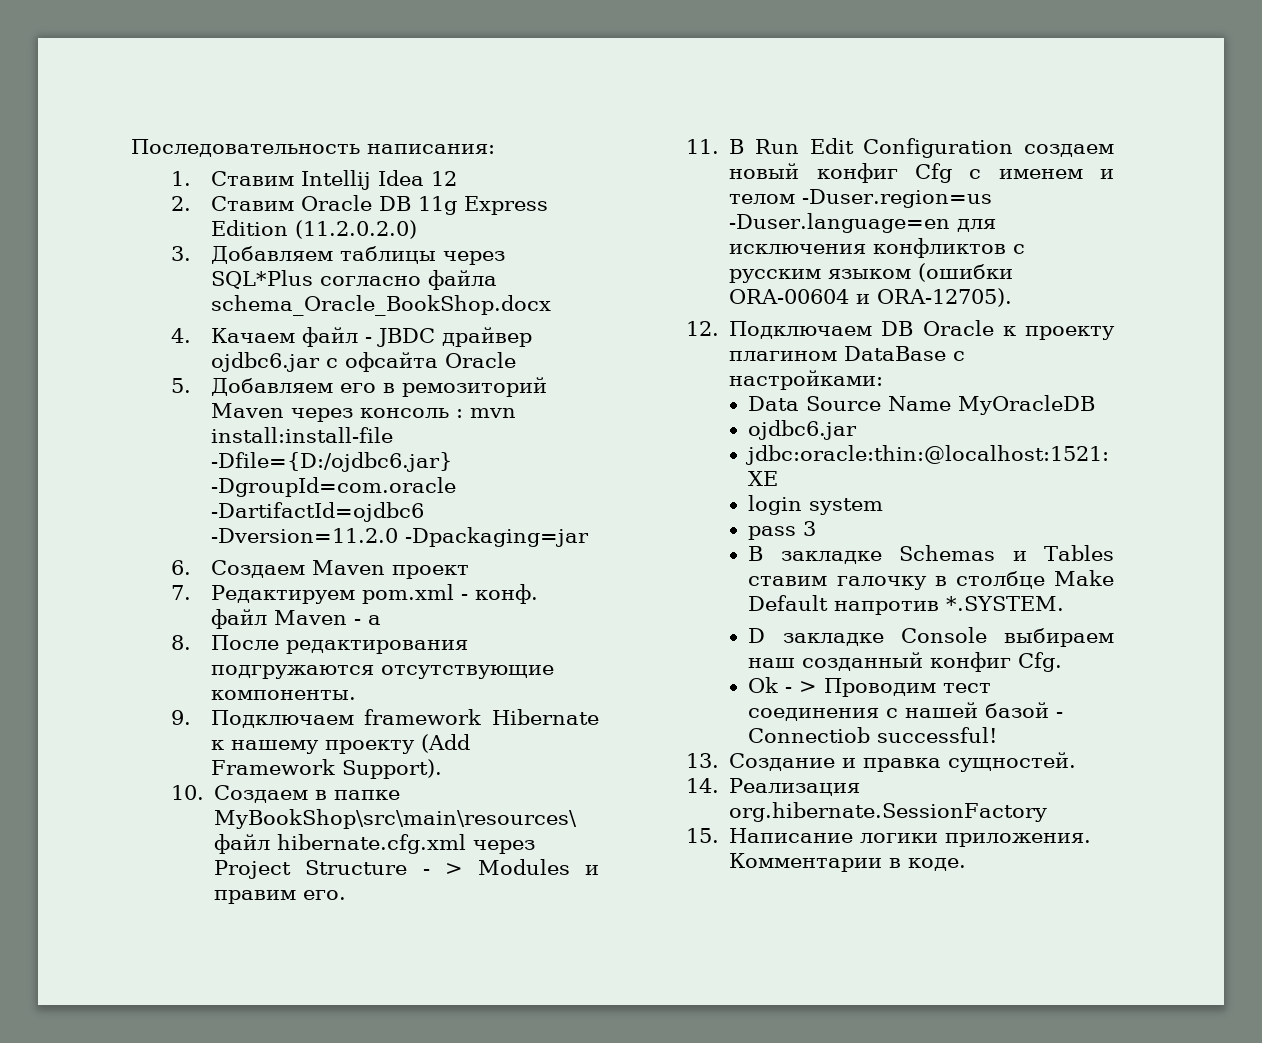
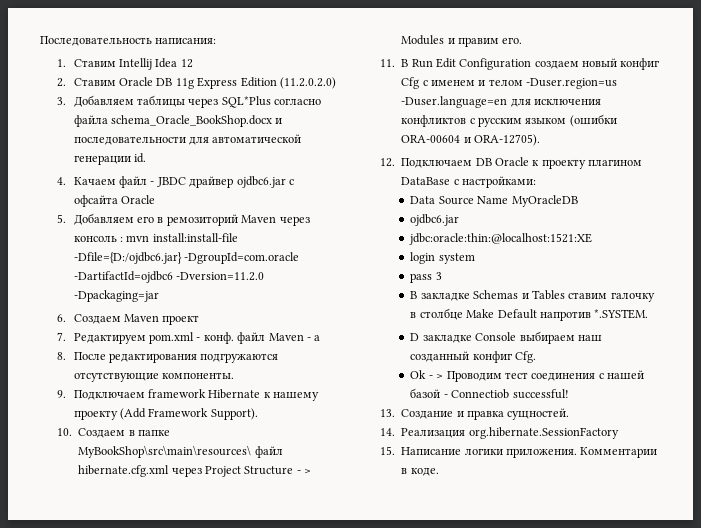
(551, 305) none -> [275,118,283,124] [73,134,302,145] [73,153,147,165] и последовательности для автоматической генерации id.

